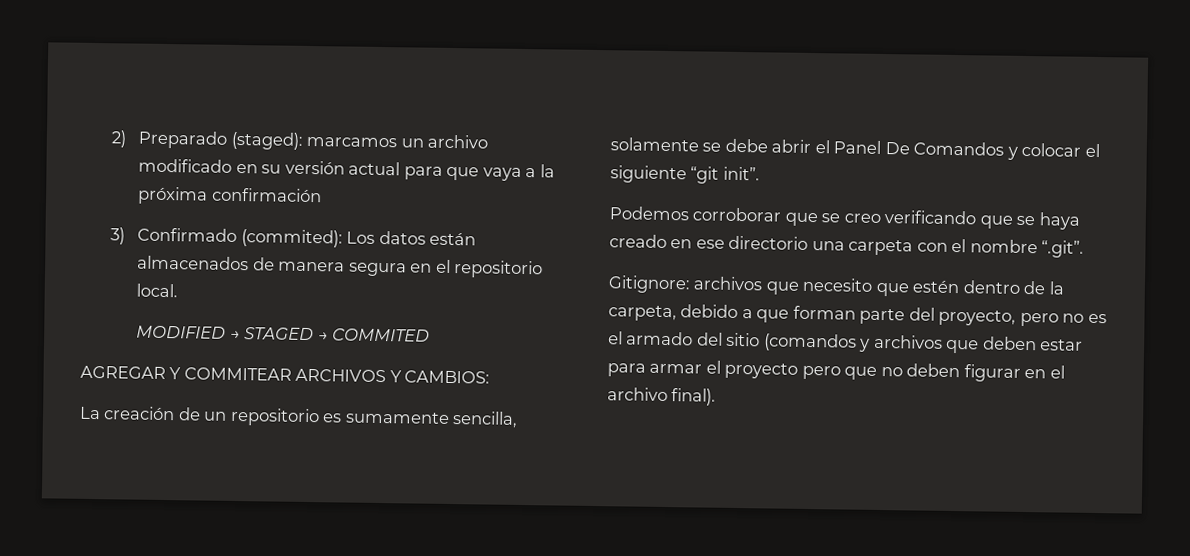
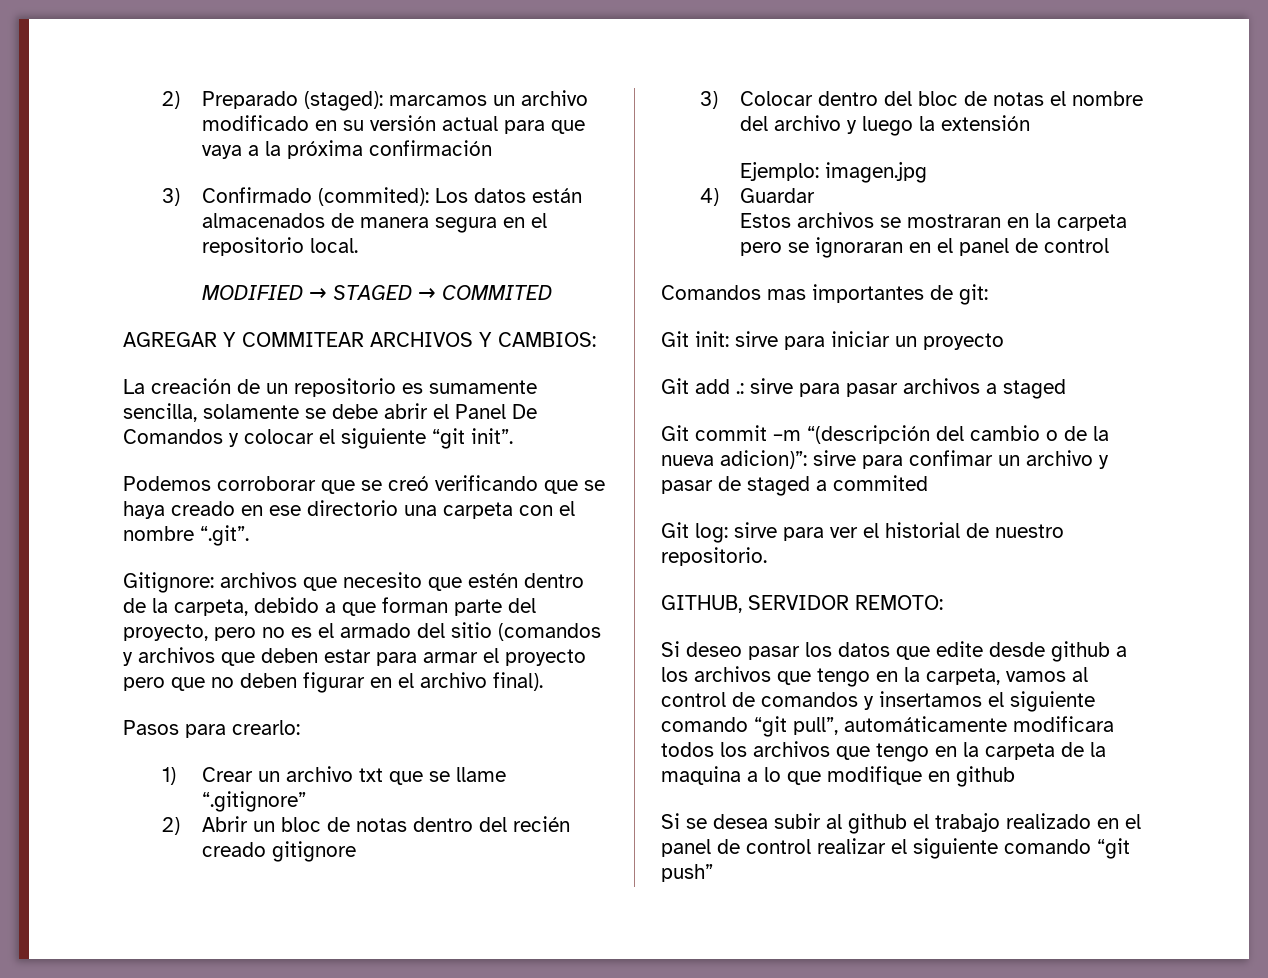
[843,213,881,223] creo -> [388,476,429,491] creó
(717, 397) none -> [123,720,300,738] [162,766,506,785] [201,791,306,812] [162,816,570,835] [201,841,356,862] [700,91,1143,109] [739,115,1030,136] [739,162,927,183] [700,188,815,206] [739,212,1127,231] [739,237,1109,258] [661,284,988,305] [661,331,1004,350] [661,378,1066,399] [661,425,1109,444] [661,450,1109,469] [661,475,928,496] [661,522,1064,543] [661,547,767,566] [661,595,943,613] [661,641,1127,662] [661,666,1088,687] [661,691,1095,712] [661,716,1114,737] [661,741,1106,762] [661,766,1015,787] [661,813,1141,834] [661,838,1130,859] [661,864,713,882] // Pasos para crearlo: // 1) Crear un archivo txt que se llame “.gitignore” // 2) Abrir un bloc de notas dentro del recién creado gitignore // 3) Colocar dentro del bloc de notas el nombre del archivo y luego la extensión // Ejemplo: imagen.jpg // 4) Guardar // Estos archivos se mostraran en la carpeta pero se ignoraran en el panel de control // Comandos mas importantes de git: // Git init: sirve para iniciar un proyecto // Git add .: sirve para pasar archivos a staged // Git commit –m “(descripción del cambio o de la nueva adicion)”: sirve para confimar un archivo y pasar de staged a commited // Git log: sirve para ver el historial de nuestro repositorio. // GITHUB, SERVIDOR REMOTO: // Si deseo pasar los datos que edite desde github a los archivos que tengo en la carpeta, vamos al control de comandos y insertamos el siguiente comando “git pull”, automáticamente modificara todos los archivos que tengo en la carpeta de la maquina a lo que modifique en github // Si se desea subir al github el trabajo realizado en el panel de control realizar el siguiente comando “git push”

